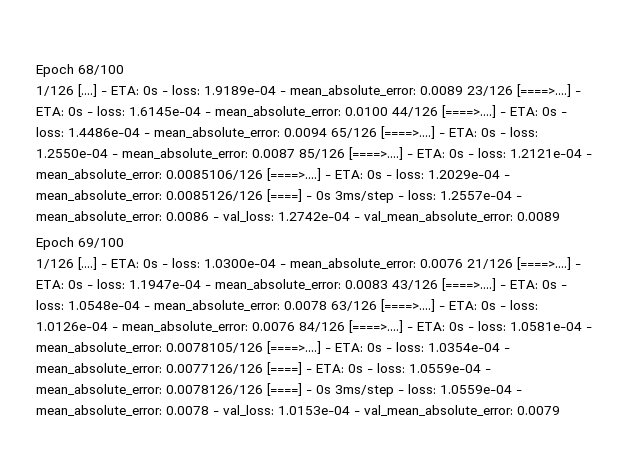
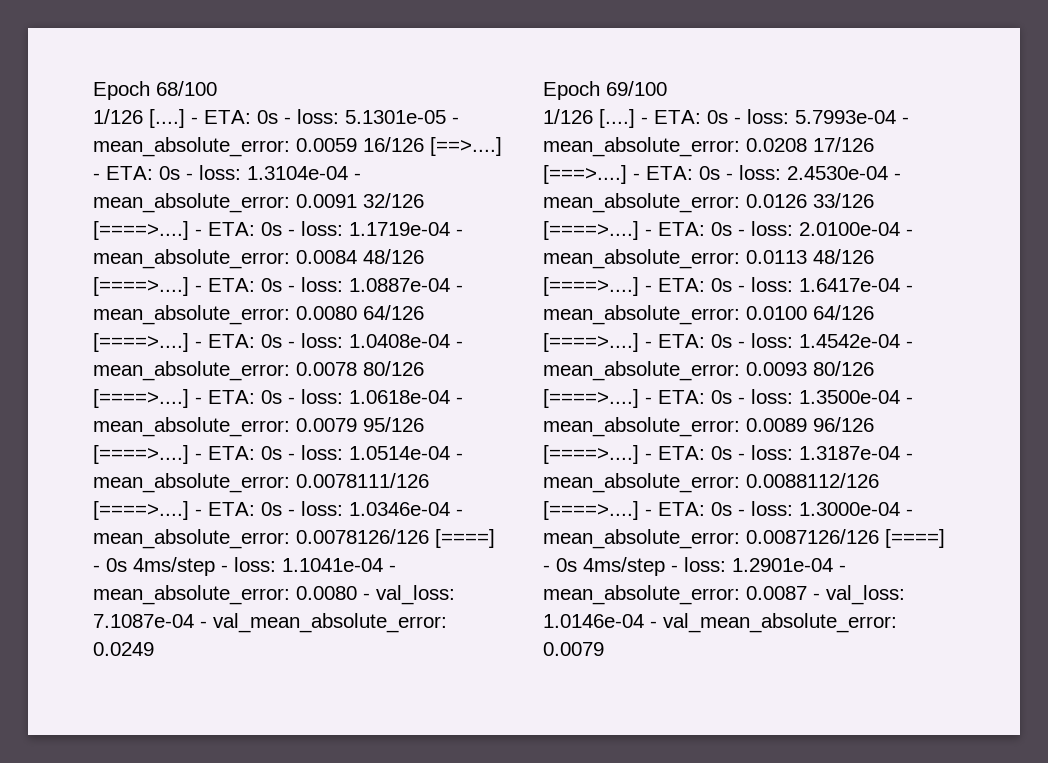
[204,84,581,97] [36,105,567,118] [36,126,538,139] [36,147,592,160] [36,168,510,181] [36,189,522,203] [36,211,560,222] 1.9189e-04 - mean_absolute_error: 0.0089 23/126 [====>....] - ETA: 0s - loss: 1.6145e-04 - mean_absolute_error: 0.0100 44/126 [====>....] - ETA: 0s - loss: 1.4486e-04 - mean_absolute_error: 0.0094 65/126 [====>....] - ETA: 0s - loss: 1.2550e-04 - mean_absolute_error: 0.0087 85/126 [====>....] - ETA: 0s - loss: 1.2121e-04 - mean_absolute_error: 0.0085106/126 [====>....] - ETA: 0s - loss: 1.2029e-04 - mean_absolute_error: 0.0085126/126 [====] - 0s 3ms/step - loss: 1.2557e-04 - mean_absolute_error: 0.0086 - val_loss: 1.2742e-04 - val_mean_absolute_error: 0.0089 -> [345,110,459,124] [93,137,502,157] [93,165,361,180] [93,193,424,213] [93,221,463,240] [93,249,424,269] [93,277,463,296] [93,305,424,325] [93,333,463,352] [93,361,424,381] [93,389,463,408] [93,417,424,437] [93,445,463,464] [93,473,429,493] [93,501,463,520] [93,529,495,549] [93,557,396,576] [93,585,455,605] [93,613,447,633] [93,642,154,656] 5.1301e-05 - mean_absolute_error: 0.0059 16/126 [==>....] - ETA: 0s - loss: 1.3104e-04 - mean_absolute_error: 0.0091 32/126 [====>....] - ETA: 0s - loss: 1.1719e-04 - mean_absolute_error: 0.0084 48/126 [====>....] - ETA: 0s - loss: 1.0887e-04 - mean_absolute_error: 0.0080 64/126 [====>....] - ETA: 0s - loss: 1.0408e-04 - mean_absolute_error: 0.0078 80/126 [====>....] - ETA: 0s - loss: 1.0618e-04 - mean_absolute_error: 0.0079 95/126 [====>....] - ETA: 0s - loss: 1.0514e-04 - mean_absolute_error: 0.0078111/126 [====>....] - ETA: 0s - loss: 1.0346e-04 - mean_absolute_error: 0.0078126/126 [====] - 0s 4ms/step - loss: 1.1041e-04 - mean_absolute_error: 0.0080 - val_loss: 7.1087e-04 - val_mean_absolute_error: 0.0249
[204,257,581,270] [36,278,567,291] [36,299,538,312] [36,320,592,333] [36,341,510,354] [36,362,491,375] [36,383,522,397] [36,405,350,416] 1.0300e-04 - mean_absolute_error: 0.0076 21/126 [====>....] - ETA: 0s - loss: 1.1947e-04 - mean_absolute_error: 0.0083 43/126 [====>....] - ETA: 0s - loss: 1.0548e-04 - mean_absolute_error: 0.0078 63/126 [====>....] - ETA: 0s - loss: 1.0126e-04 - mean_absolute_error: 0.0076 84/126 [====>....] - ETA: 0s - loss: 1.0581e-04 - mean_absolute_error: 0.0078105/126 [====>....] - ETA: 0s - loss: 1.0354e-04 - mean_absolute_error: 0.0077126/126 [====] - ETA: 0s - loss: 1.0559e-04 - mean_absolute_error: 0.0078126/126 [====] - 0s 3ms/step - loss: 1.0559e-04 - mean_absolute_error: 0.0078 - val_loss: 1.0153e-04 -> [795,110,909,124] [543,137,874,157] [543,165,901,184] [543,193,874,213] [543,221,913,240] [543,249,874,269] [543,277,913,296] [543,305,874,325] [543,333,913,352] [543,361,874,381] [543,389,913,408] [543,417,874,437] [543,445,913,464] [543,473,879,493] [543,501,913,520] [543,529,945,549] [543,557,846,576] [543,585,905,605] [543,614,644,628] 5.7993e-04 - mean_absolute_error: 0.0208 17/126 [===>....] - ETA: 0s - loss: 2.4530e-04 - mean_absolute_error: 0.0126 33/126 [====>....] - ETA: 0s - loss: 2.0100e-04 - mean_absolute_error: 0.0113 48/126 [====>....] - ETA: 0s - loss: 1.6417e-04 - mean_absolute_error: 0.0100 64/126 [====>....] - ETA: 0s - loss: 1.4542e-04 - mean_absolute_error: 0.0093 80/126 [====>....] - ETA: 0s - loss: 1.3500e-04 - mean_absolute_error: 0.0089 96/126 [====>....] - ETA: 0s - loss: 1.3187e-04 - mean_absolute_error: 0.0088112/126 [====>....] - ETA: 0s - loss: 1.3000e-04 - mean_absolute_error: 0.0087126/126 [====] - 0s 4ms/step - loss: 1.2901e-04 - mean_absolute_error: 0.0087 - val_loss: 1.0146e-04

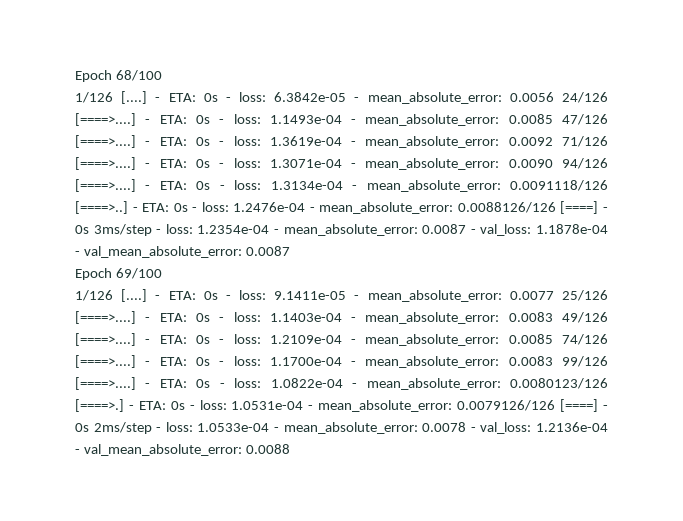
[345,110,459,124] [93,137,502,157] [93,165,361,180] [93,193,424,213] [93,221,463,240] [93,249,424,269] [93,277,463,296] [93,305,424,325] [93,333,463,352] [93,361,424,381] [93,389,463,408] [93,417,424,437] [93,445,463,464] [93,473,429,493] [93,501,463,520] [93,529,495,549] [93,557,396,576] [93,585,455,605] [93,613,447,633] [93,642,154,656] 5.1301e-05 - mean_absolute_error: 0.0059 16/126 [==>....] - ETA: 0s - loss: 1.3104e-04 - mean_absolute_error: 0.0091 32/126 [====>....] - ETA: 0s - loss: 1.1719e-04 - mean_absolute_error: 0.0084 48/126 [====>....] - ETA: 0s - loss: 1.0887e-04 - mean_absolute_error: 0.0080 64/126 [====>....] - ETA: 0s - loss: 1.0408e-04 - mean_absolute_error: 0.0078 80/126 [====>....] - ETA: 0s - loss: 1.0618e-04 - mean_absolute_error: 0.0079 95/126 [====>....] - ETA: 0s - loss: 1.0514e-04 - mean_absolute_error: 0.0078111/126 [====>....] - ETA: 0s - loss: 1.0346e-04 - mean_absolute_error: 0.0078126/126 [====] - 0s 4ms/step - loss: 1.1041e-04 - mean_absolute_error: 0.0080 - val_loss: 7.1087e-04 - val_mean_absolute_error: 0.0249 -> [274,92,608,104] [75,113,608,126] [75,135,608,148] [75,157,608,170] [75,179,608,192] [75,201,608,214] [75,224,609,236] [75,246,290,258] 6.3842e-05 - mean_absolute_error: 0.0056 24/126 [====>....] - ETA: 0s - loss: 1.1493e-04 - mean_absolute_error: 0.0085 47/126 [====>....] - ETA: 0s - loss: 1.3619e-04 - mean_absolute_error: 0.0092 71/126 [====>....] - ETA: 0s - loss: 1.3071e-04 - mean_absolute_error: 0.0090 94/126 [====>....] - ETA: 0s - loss: 1.3134e-04 - mean_absolute_error: 0.0091118/126 [====>..] - ETA: 0s - loss: 1.2476e-04 - mean_absolute_error: 0.0088126/126 [====] - 0s 3ms/step - loss: 1.2354e-04 - mean_absolute_error: 0.0087 - val_loss: 1.1878e-04 - val_mean_absolute_error: 0.0087
[795,110,909,124] [543,137,874,157] [543,165,901,184] [543,193,874,213] [543,221,913,240] [543,249,874,269] [543,277,913,296] [543,305,874,325] [543,333,913,352] [543,361,874,381] [543,389,913,408] [543,417,874,437] [543,445,913,464] [543,473,879,493] [543,501,913,520] [543,529,945,549] [543,557,846,576] [543,585,905,605] [543,613,897,633] [543,642,604,656] 5.7993e-04 - mean_absolute_error: 0.0208 17/126 [===>....] - ETA: 0s - loss: 2.4530e-04 - mean_absolute_error: 0.0126 33/126 [====>....] - ETA: 0s - loss: 2.0100e-04 - mean_absolute_error: 0.0113 48/126 [====>....] - ETA: 0s - loss: 1.6417e-04 - mean_absolute_error: 0.0100 64/126 [====>....] - ETA: 0s - loss: 1.4542e-04 - mean_absolute_error: 0.0093 80/126 [====>....] - ETA: 0s - loss: 1.3500e-04 - mean_absolute_error: 0.0089 96/126 [====>....] - ETA: 0s - loss: 1.3187e-04 - mean_absolute_error: 0.0088112/126 [====>....] - ETA: 0s - loss: 1.3000e-04 - mean_absolute_error: 0.0087126/126 [====] - 0s 4ms/step - loss: 1.2901e-04 - mean_absolute_error: 0.0087 - val_loss: 1.0146e-04 - val_mean_absolute_error: 0.0079 -> [274,290,608,302] [75,311,608,324] [75,333,608,346] [75,355,608,368] [75,377,608,390] [75,399,608,412] [75,422,609,434] [75,444,290,456] 9.1411e-05 - mean_absolute_error: 0.0077 25/126 [====>....] - ETA: 0s - loss: 1.1403e-04 - mean_absolute_error: 0.0083 49/126 [====>....] - ETA: 0s - loss: 1.2109e-04 - mean_absolute_error: 0.0085 74/126 [====>....] - ETA: 0s - loss: 1.1700e-04 - mean_absolute_error: 0.0083 99/126 [====>....] - ETA: 0s - loss: 1.0822e-04 - mean_absolute_error: 0.0080123/126 [====>.] - ETA: 0s - loss: 1.0531e-04 - mean_absolute_error: 0.0079126/126 [====] - 0s 2ms/step - loss: 1.0533e-04 - mean_absolute_error: 0.0078 - val_loss: 1.2136e-04 - val_mean_absolute_error: 0.0088

